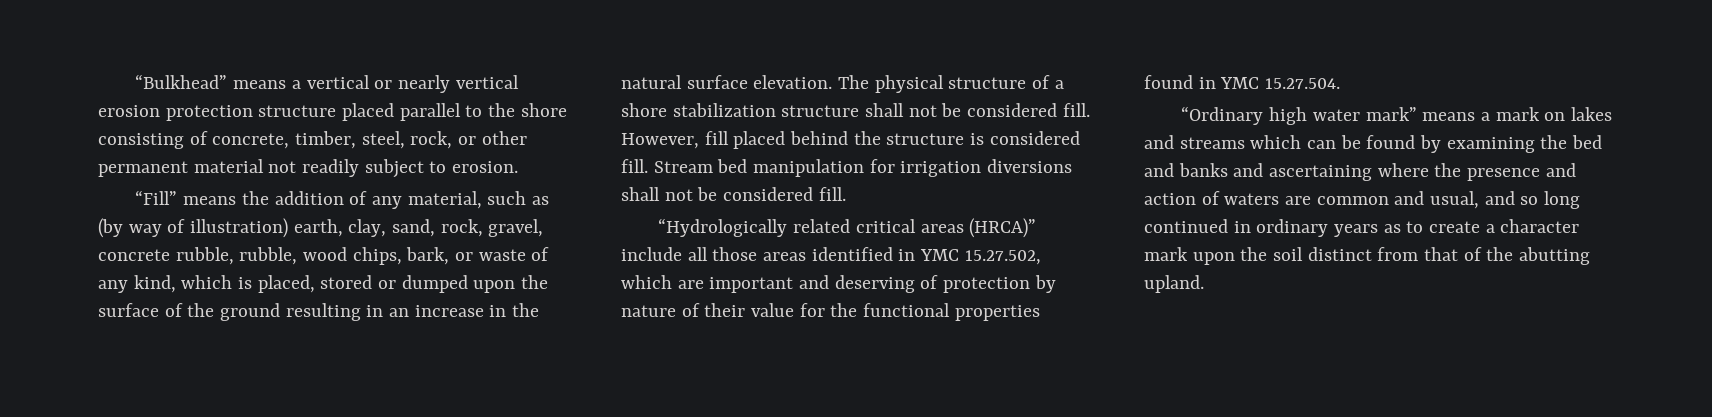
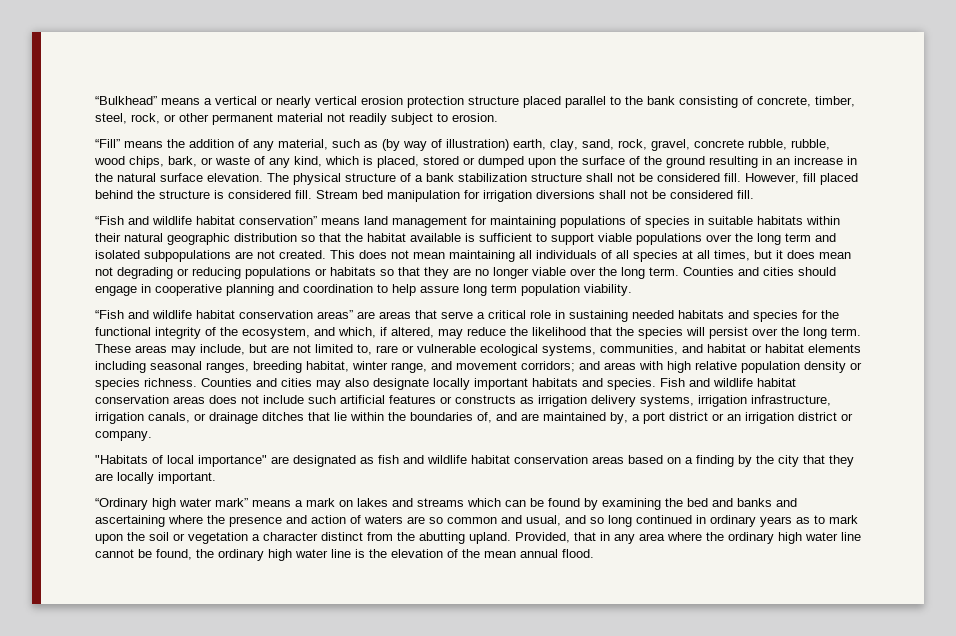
[520,103,567,117] shore -> [647,96,675,105] bank
[621,103,667,117] shore -> [426,173,454,182] bank
[658,218,1037,238] [621,247,1041,265] [621,275,1056,293] [621,303,1040,321] [1144,75,1341,89] “Hydrologically related critical areas (HRCA)” include all those areas identified in YMC 15.27.502, which are important and deserving of protection by nature of their value for the functional properties found in YMC 15.27.504. -> [95,216,840,228] [95,233,836,245] [95,250,851,262] [95,267,836,279] [95,284,632,296] [95,310,839,322] [95,327,861,339] [95,344,861,356] [95,361,862,373] [95,378,796,390] [95,395,831,407] [95,412,853,424] [95,431,152,441] [95,455,854,467] [95,472,216,484] “Fish and wildlife habitat conservation” means land management for maintaining populations of species in suitable habitats within their natural geographic distribution so that the habitat available is sufficient to support viable populations over the long term and isolated subpopulations are not created. This does not mean maintaining all individuals of all species at all times, but it does mean not degrading or reducing populations or habitats so that they are no longer viable over the long term. Counties and cities should engage in cooperative planning and coordination to help assure long term population viability. // “Fish and wildlife habitat conservation areas” are areas that serve a critical role in sustaining needed habitats and species for the functional integrity of the ecosystem, and which, if altered, may reduce the likelihood that the species will persist over the long term. These areas may include, but are not limited to, rare or vulnerable ecological systems, communities, and habitat or habitat elements including seasonal ranges, breeding habitat, winter range, and movement corridors; and areas with high relative population density or species richness. Counties and cities may also designate locally important habitats and species. Fish and wildlife habitat conservation areas does not include such artificial features or constructs as irrigation delivery systems, irrigation infrastructure, irrigation canals, or drainage ditches that lie within the boundaries of, and are maintained by, a port district or an irrigation district or company. // "Habitats of local importance" are designated as fish and wildlife habitat conservation areas based on a finding by the city that they are locally important.
(1312, 200) none -> [429,517,443,524] so
[1429,219,1580,233] create a character -> (825, 519) none
[1307,247,1591,265] [1144,275,1204,293] distinct from that of the abutting upland. -> [173,532,861,544] [95,549,594,561] or vegetation a character distinct from the abutting upland. Provided, that in any area where the ordinary high water line cannot be found, the ordinary high water line is the elevation of the mean annual flood.

